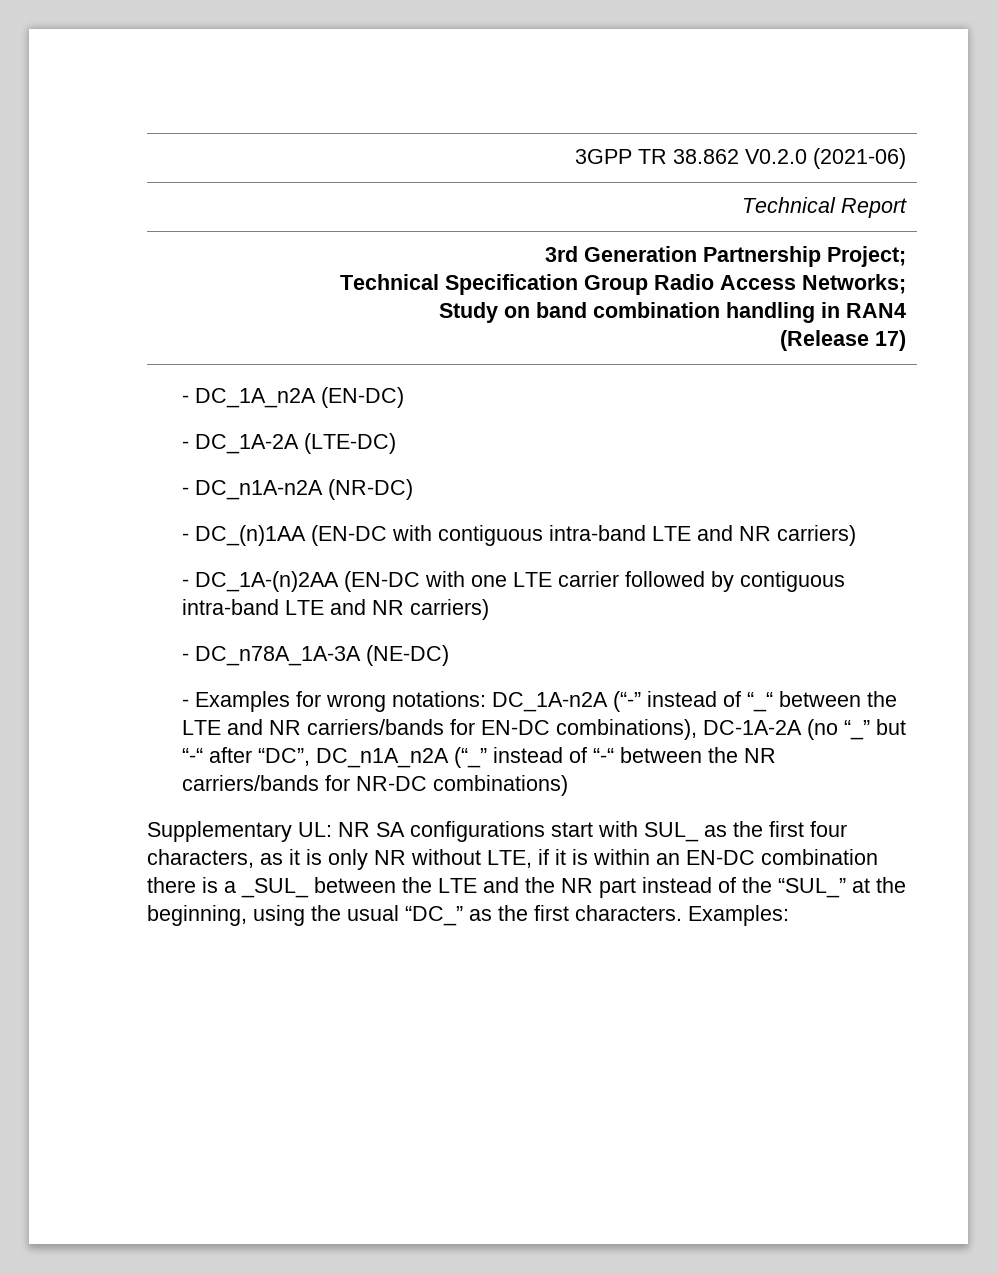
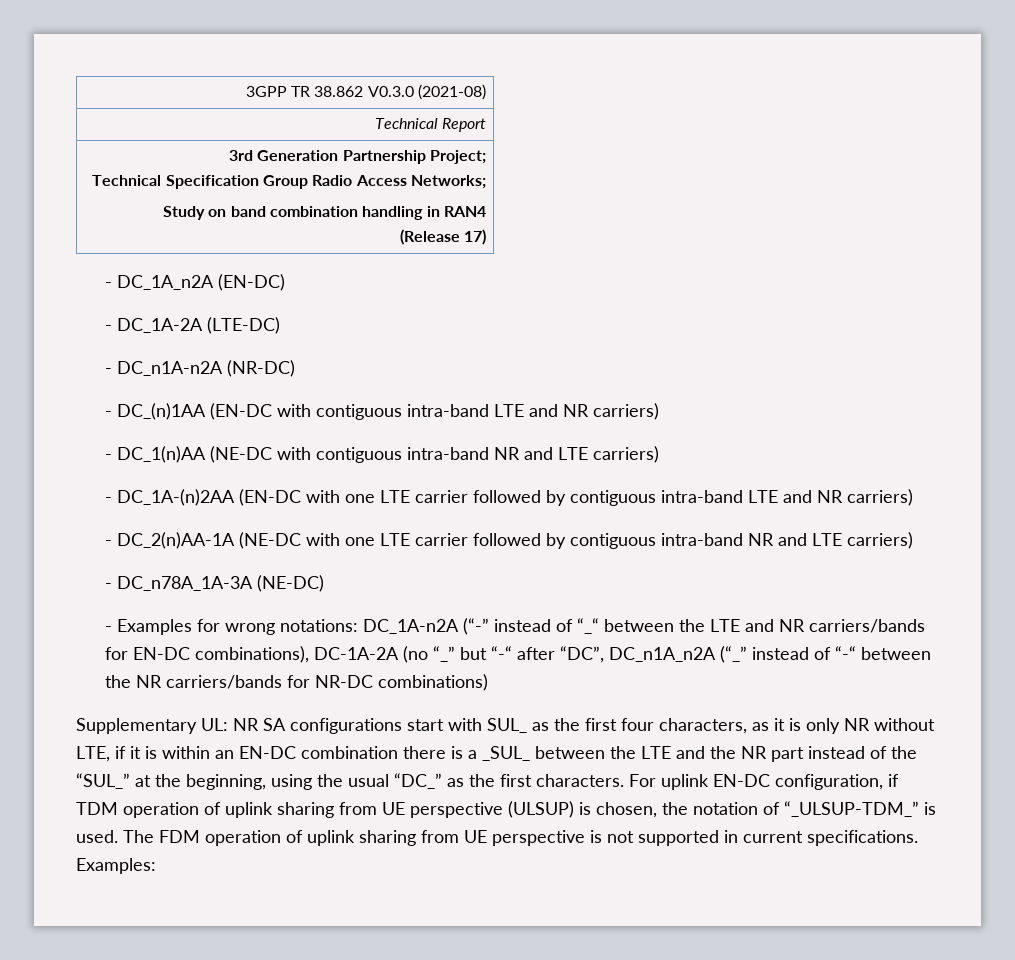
[745,148,907,169] V0.2.0 (2021-06) -> [367,84,486,100] V0.3.0 (2021-08)
(857, 535) none -> [104,446,659,463] // - DC_1(n)AA (NE-DC with contiguous intra-band NR and LTE carriers)
(490, 609) none -> [104,532,913,549] // - DC_2(n)AA-1A (NE-DC with one LTE carrier followed by contiguous intra-band NR and LTE carriers)
(682, 913) none -> [629,774,899,790] [76,801,936,818] [76,830,918,846] For uplink EN-DC configuration, if TDM operation of uplink sharing from UE perspective (ULSUP) is chosen, the notation of “_ULSUP-TDM_” is used. The FDM operation of uplink sharing from UE perspective is not supported in current specifications.

